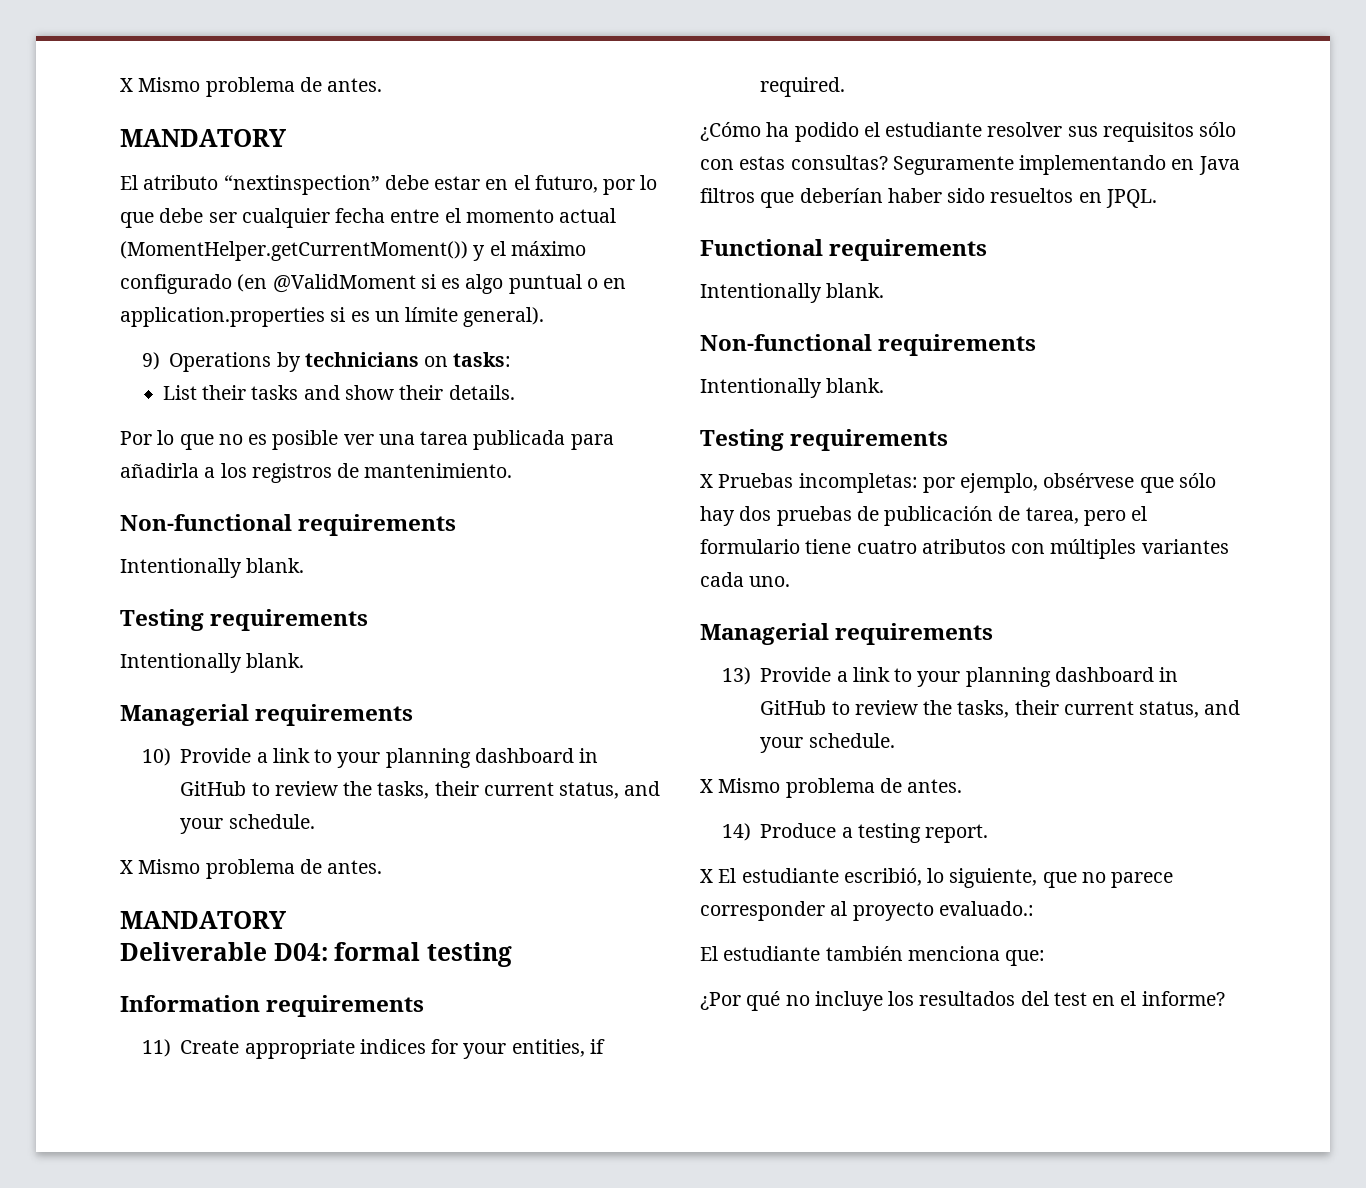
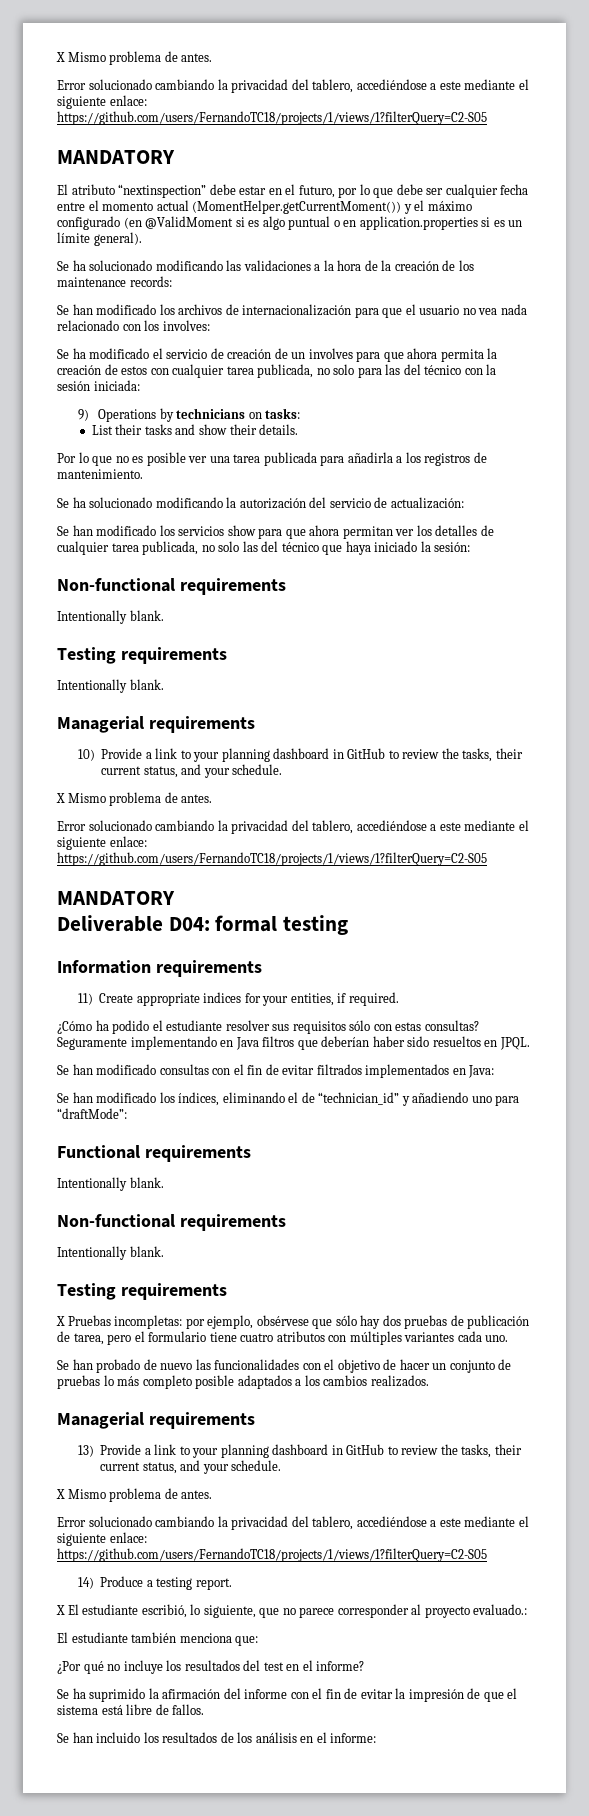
[120,77,383,97] X Mismo problema de antes. -> [56,51,213,65] [57,79,529,93] [57,95,147,109] [57,111,487,125] X Mismo problema de antes. // Error solucionado cambiando la privacidad del tablero, accediéndose a este mediante el siguiente enlace: https://github.com/users/FernandoTC18/projects/1/views/1?filterQuery=C2-S05
(545, 317) none -> [57,260,474,271] [57,276,172,287] [57,304,527,318] [57,320,210,331] [57,348,498,362] [57,364,497,378] [57,380,140,391] // Se ha solucionado modificando las validaciones a la hora de la creación de los maintenance records: // Se han modificado los archivos de internacionalización para que el usuario no vea nada relacionado con los involves: // Se ha modificado el servicio de creación de un involves para que ahora permita la creación de estos con cualquier tarea publicada, no solo para las del técnico con la sesión iniciada:
(513, 470) none -> [57,497,464,509] [57,525,494,539] [57,541,471,555] // Se ha solucionado modificando la autorización del servicio de actualización: // Se han modificado los servicios show para que ahora permitan ver los detalles de cualquier tarea publicada, no solo las del técnico que haya iniciado la sesión:
(383, 867) none -> [57,820,529,834] [57,836,147,850] [57,852,487,866] // Error solucionado cambiando la privacidad del tablero, accediéndose a este mediante el siguiente enlace: https://github.com/users/FernandoTC18/projects/1/views/1?filterQuery=C2-S05
(1157, 198) none -> [57,1064,495,1078] [57,1092,520,1106] [57,1108,127,1119] // Se han modificado consultas con el fin de evitar filtrados implementados en Java: // Se han modificado los índices, eliminando el de “technician_id” y añadiendo uno para “draftMode”:
(791, 581) none -> [57,1359,512,1373] [57,1375,429,1389] // Se han probado de nuevo las funcionalidades con el objetivo de hacer un conjunto de pruebas lo más completo posible adaptados a los cambios realizados.
(963, 786) none -> [57,1516,529,1530] [57,1532,147,1546] [57,1548,487,1562] // Error solucionado cambiando la privacidad del tablero, accediéndose a este mediante el siguiente enlace: https://github.com/users/FernandoTC18/projects/1/views/1?filterQuery=C2-S05
(1225, 998) none -> [57,1688,518,1702] [57,1704,205,1715] [57,1732,377,1743] // Se ha suprimido la afirmación del informe con el fin de evitar la impresión de que el sistema está libre de fallos. // Se han incluido los resultados de los análisis en el informe:

